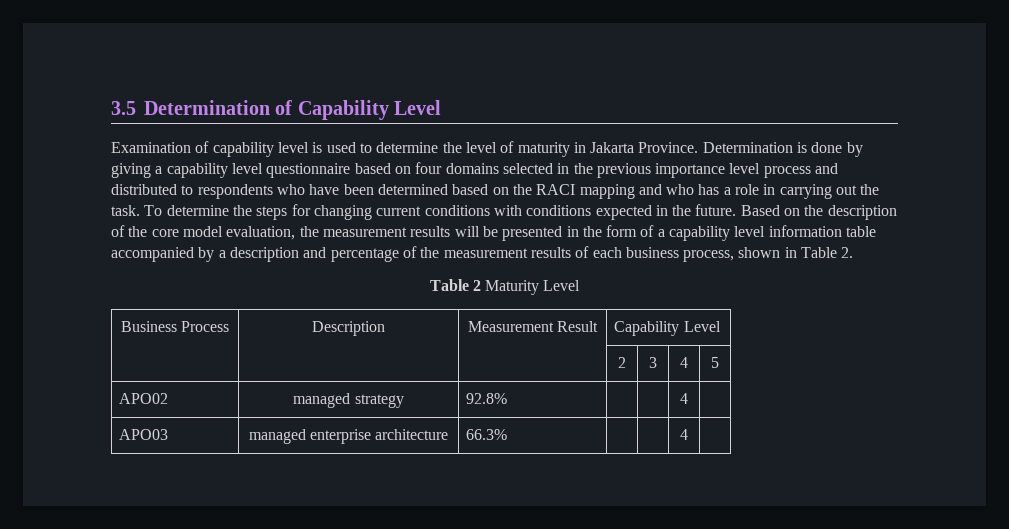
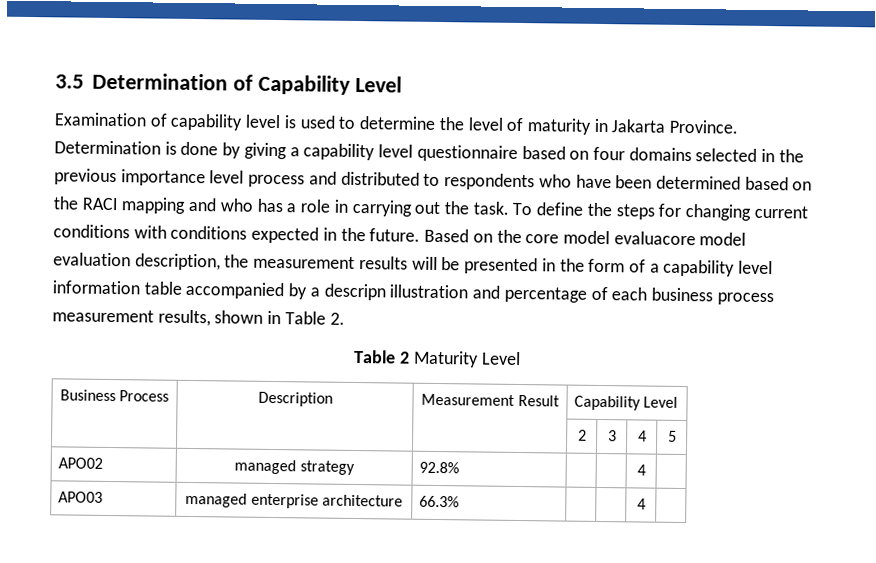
[166,205,229,216] determine -> [536,202,584,216] define
[827,205,897,220] [111,225,296,240] description of the core model evaluation, -> [525,230,747,246] [53,252,221,271] core model evaluacore model evaluation description,
[229,247,299,262] description -> [323,283,469,301] descripn illustration
[420,246,735,262] the measurement results of each business process, -> [611,287,774,306] [52,309,211,327] each business process measurement results,

